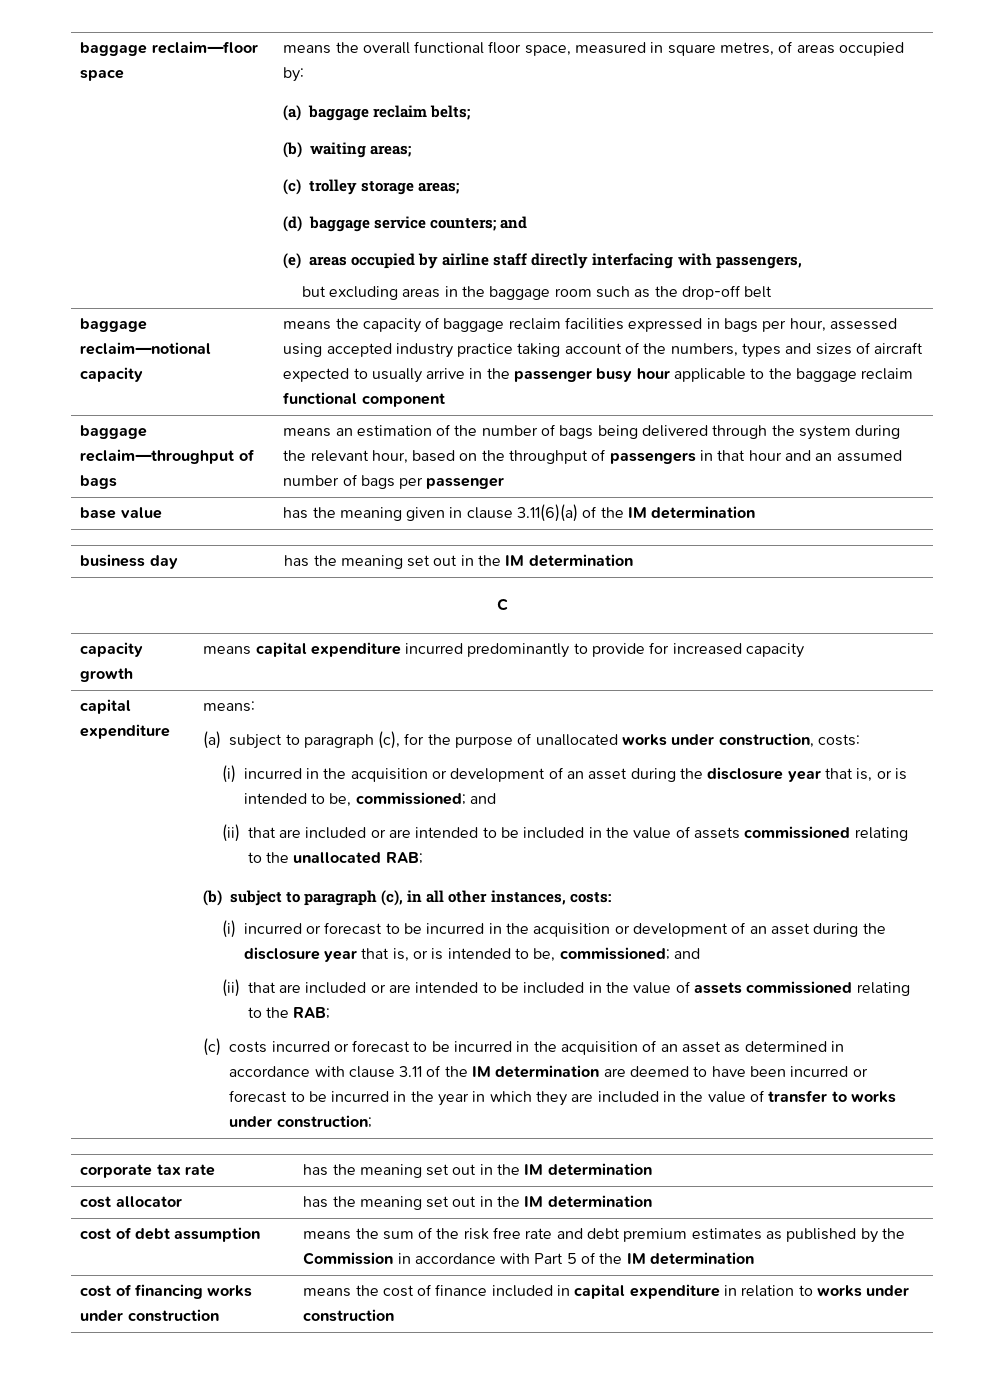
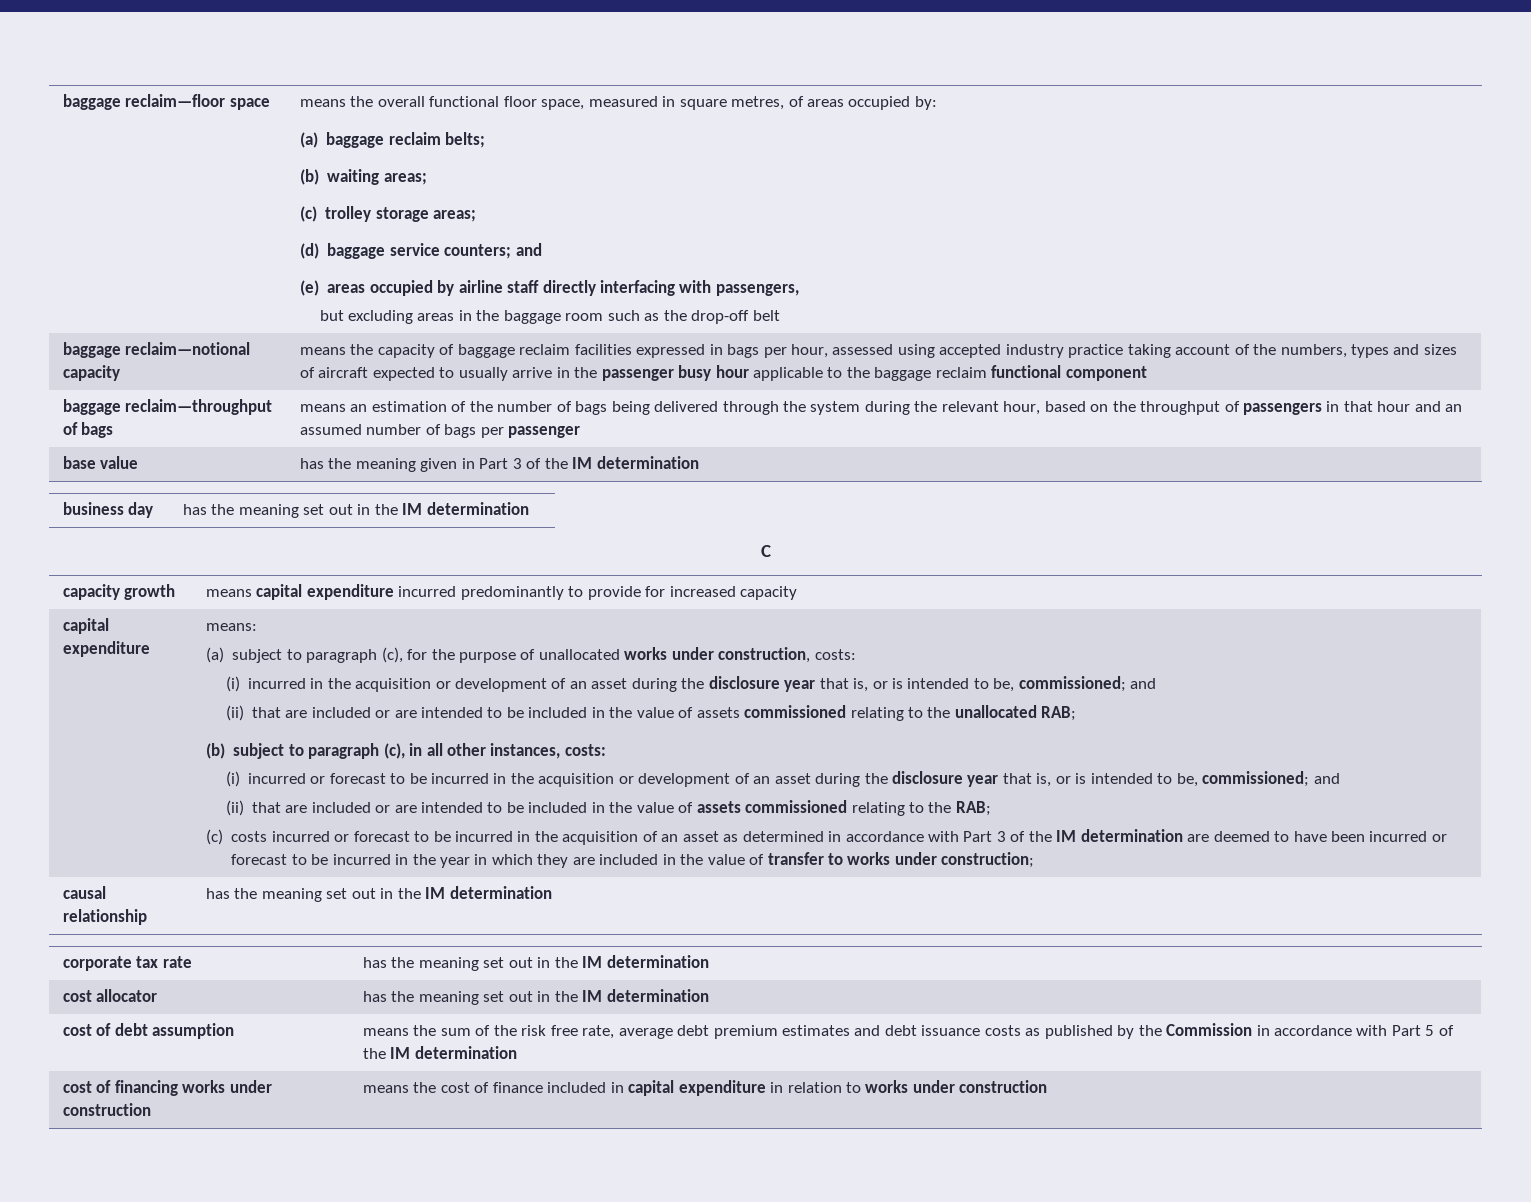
[466,504,579,522] clause 3.11(6)(a) -> [479,458,522,469] Part 3
[348,1066,423,1078] clause 3.11 -> [963,831,1006,842] Part 3
(372, 1121) none -> [62,886,106,899] [62,909,147,925] [205,886,552,902] // causal relationship | has the meaning set out in the IM determination
[525,1228,583,1239] rate and -> [582,1025,673,1039] rate, average
(762, 1234) none -> [854,1025,1021,1036] and debt issuance costs

